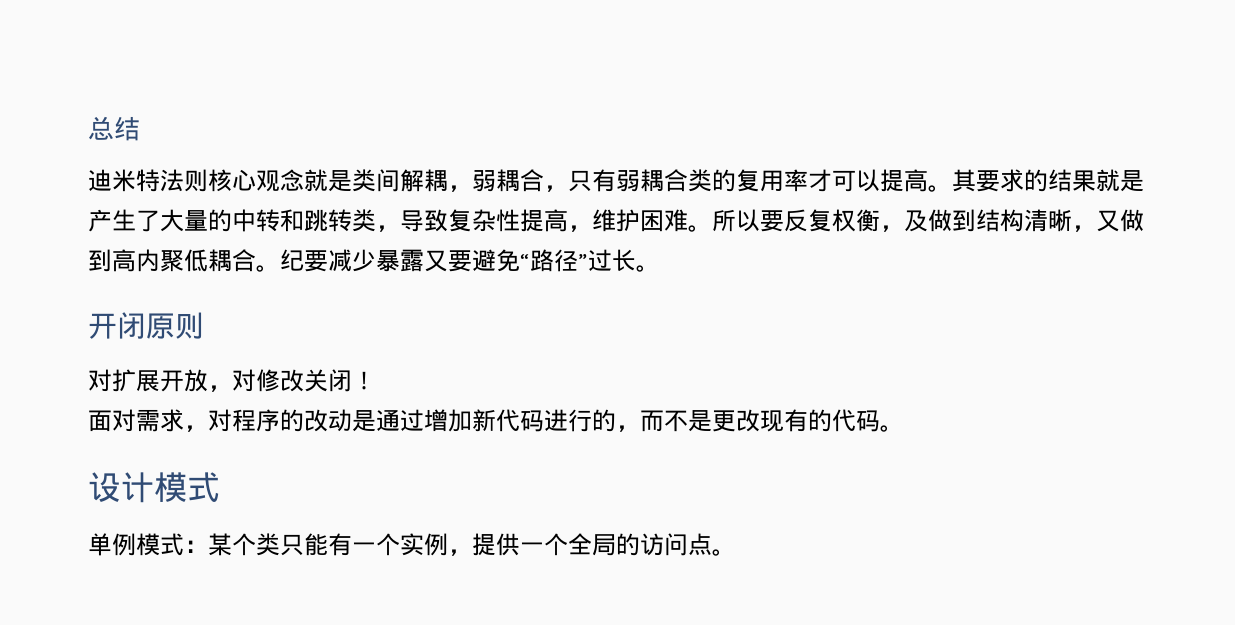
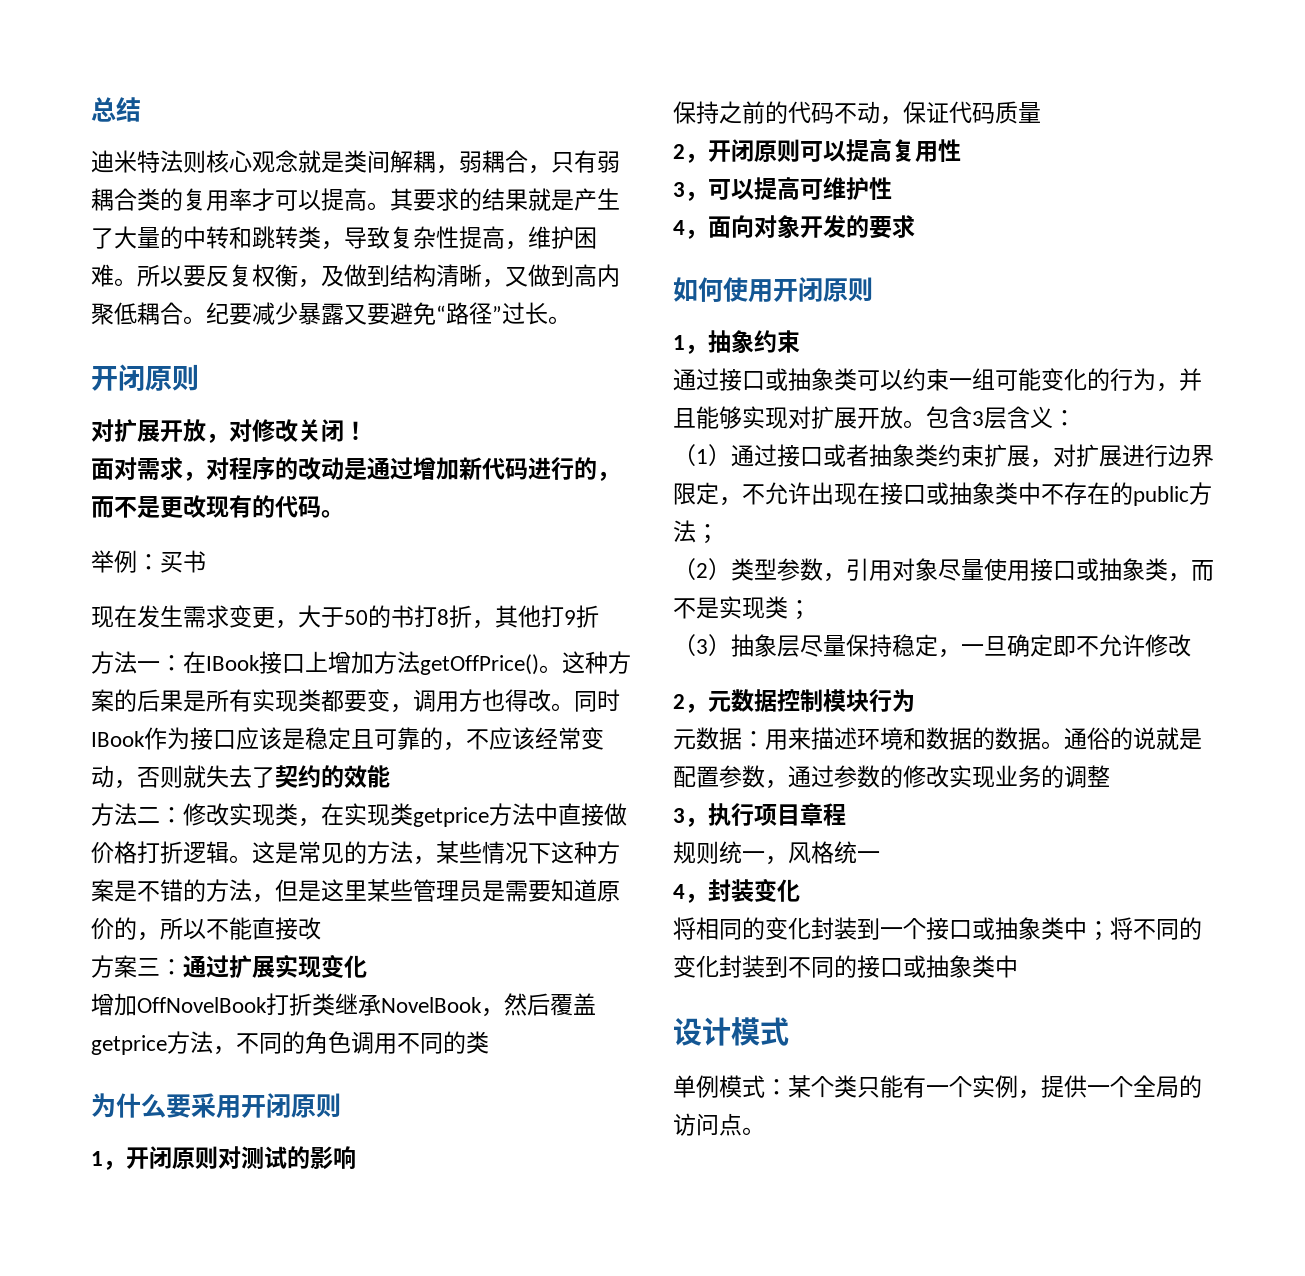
(904, 428) none -> [91,550,206,573] [91,605,599,629] [91,651,631,675] [91,689,620,713] [91,727,604,751] [91,765,390,789] [91,803,627,827] [91,841,620,865] [91,879,620,903] [91,917,321,941] [91,954,367,979] [91,993,596,1017] [91,1031,489,1055] [91,1093,341,1119] [91,1146,356,1170] [673,101,1041,125] [673,139,961,163] [673,177,892,201] [673,215,915,239] [673,277,873,303] [673,330,800,354] [673,368,1202,392] [673,406,1076,429] [673,444,1214,468] [673,482,1212,506] [673,520,719,544] [673,558,1214,582] [673,596,811,620] [673,634,1191,658] [673,689,915,713] [673,727,1202,750] [673,765,1110,789] [673,803,846,827] [673,841,880,865] [673,878,800,903] [673,917,1202,941] [673,955,1018,978] // 举例：买书 // 现在发生需求变更，大于50的书打8折，其他打9折 // 方法一：在IBook接口上增加方法getOffPrice()。这种方案的后果是所有实现类都要变，调用方也得改。同时IBook作为接口应该是稳定且可靠的，不应该经常变动，否则就失去了契约的效能 // 方法二：修改实现类，在实现类getprice方法中直接做价格打折逻辑。这是常见的方法，某些情况下这种方案是不错的方法，但是这里某些管理员是需要知道原价的，所以不能直接改 // 方案三：通过扩展实现变化 // 增加OffNovelBook打折类继承NovelBook，然后覆盖getprice方法，不同的角色调用不同的类 // 为什么要采用开闭原则 // 1，开闭原则对测试的影响 // 保持之前的代码不动，保证代码质量 // 2，开闭原则可以提高复用性 // 3，可以提高可维护性 // 4，面向对象开发的要求 // 如何使用开闭原则 // 1，抽象约束 // 通过接口或抽象类可以约束一组可能变化的行为，并且能够实现对扩展开放。包含3层含义： // （1）通过接口或者抽象类约束扩展，对扩展进行边界限定，不允许出现在接口或抽象类中不存在的public方法； // （2）类型参数，引用对象尽量使用接口或抽象类，而不是实现类； // （3）抽象层尽量保持稳定，一旦确定即不允许修改 // 2，元数据控制模块行为 // 元数据：用来描述环境和数据的数据。通俗的说就是配置参数，通过参数的修改实现业务的调整 // 3，执行项目章程 // 规则统一，风格统一 // 4，封装变化 // 将相同的变化封装到一个接口或抽象类中；将不同的变化封装到不同的接口或抽象类中

